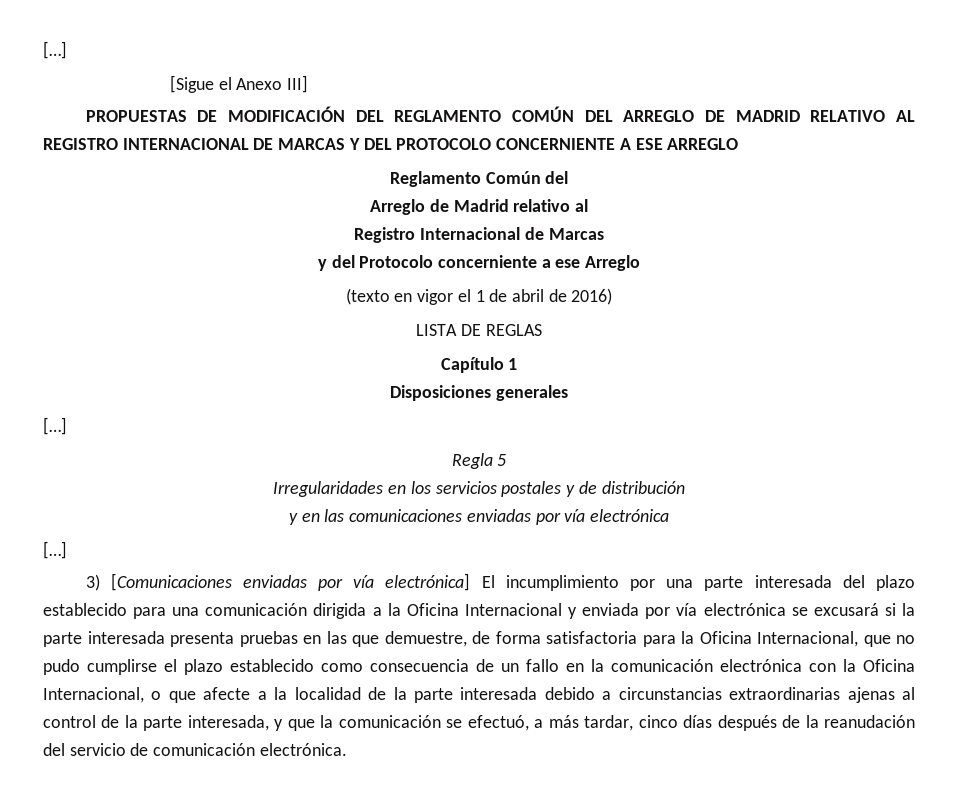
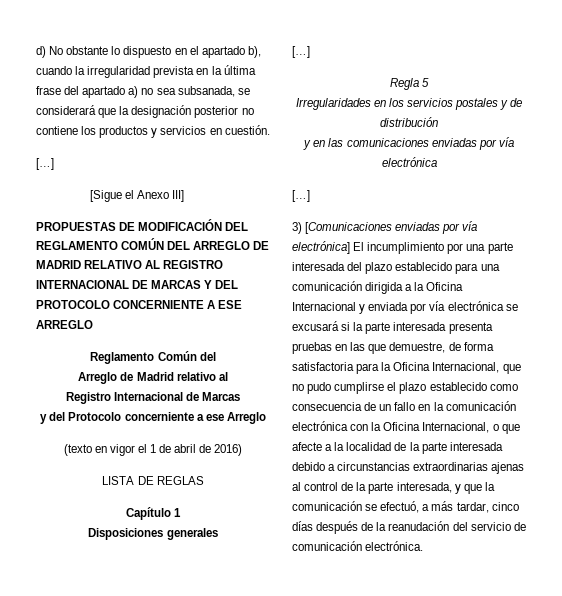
(43, 50) none -> [36,46,261,58] [36,65,256,78] [36,86,250,98] [36,105,254,118] [36,125,270,138] d) No obstante lo dispuesto en el apartado b), cuando la irregularidad prevista en la última frase del apartado a) no sea subsanada, se considerará que la designación posterior no contiene los productos y servicios en cuestión. //

